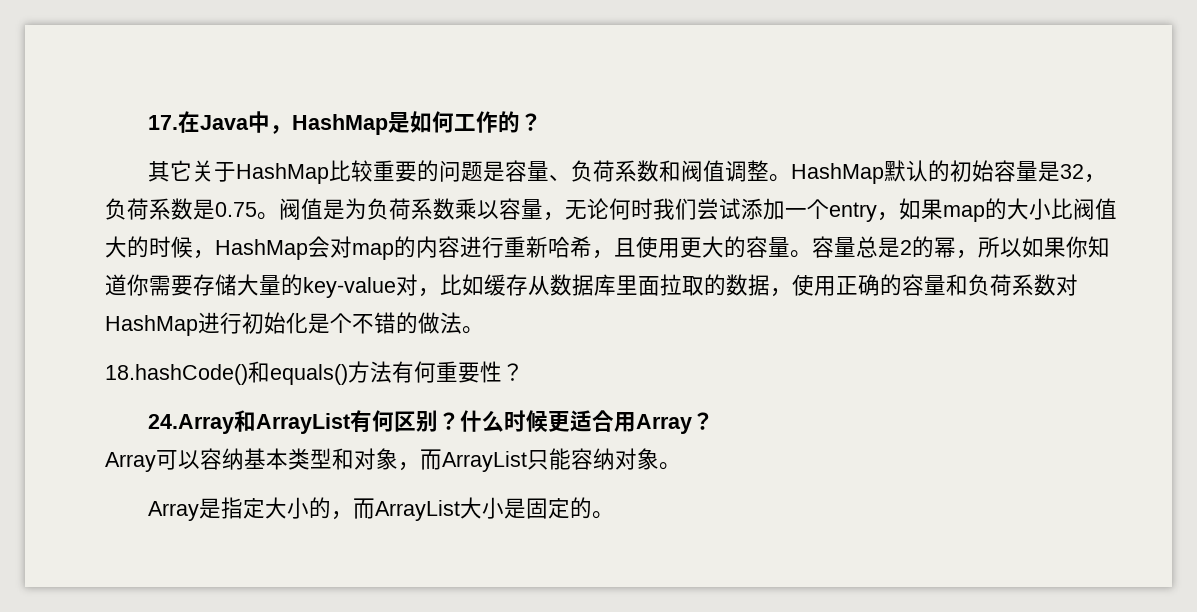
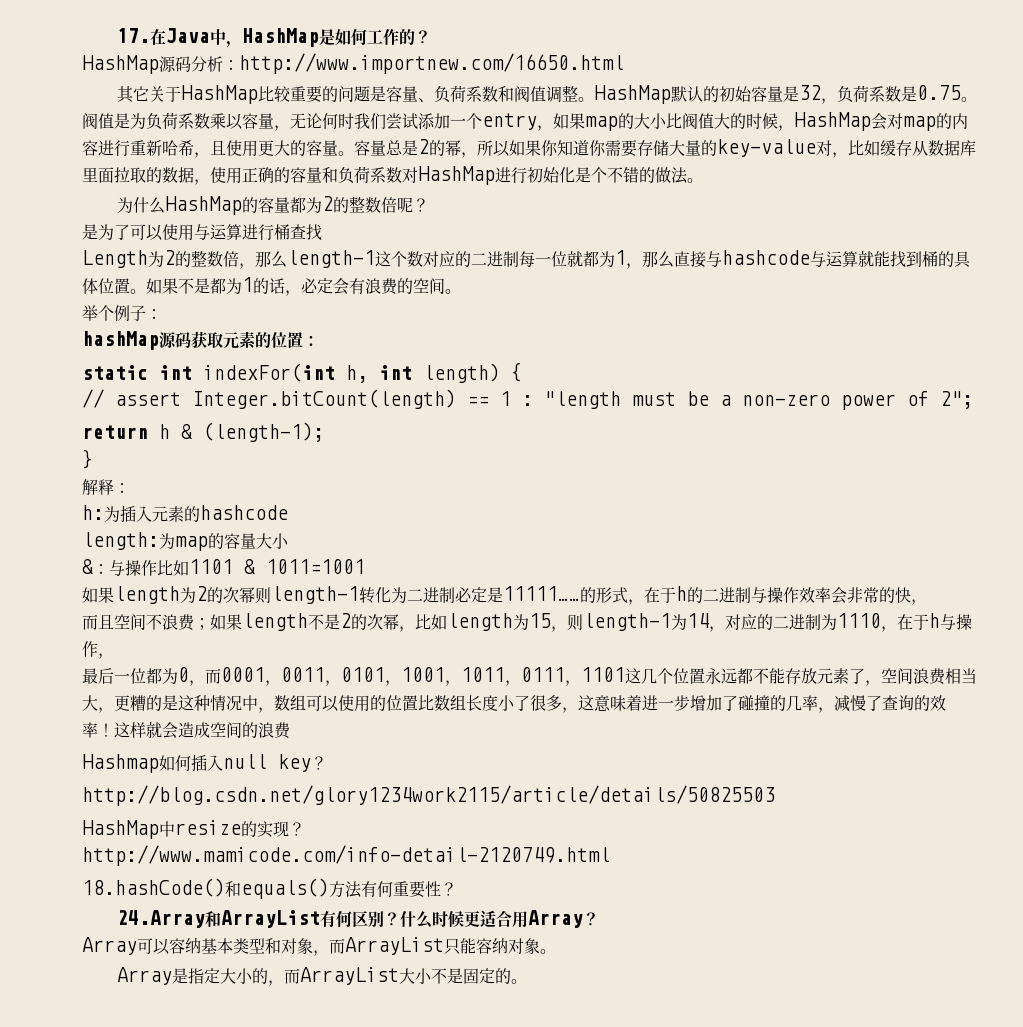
(542, 122) none -> [82,53,624,74] // HashMap源码分析：http://www.importnew.com/16650.html
(484, 330) none -> [116,196,429,215] [82,224,322,241] [82,250,971,269] [82,277,461,296] [82,305,162,321] [82,331,319,350] [82,362,522,383] [82,389,973,410] [82,422,324,442] [82,449,93,469] [82,479,130,495] [82,505,288,522] [82,532,289,551] [82,559,365,576] [82,586,927,605] [82,613,972,632] [82,641,114,659] [82,667,977,686] [82,695,946,713] [82,722,291,739] [82,754,327,773] [82,785,775,806] [82,820,305,839] [82,845,610,866] // 为什么HashMap的容量都为2的整数倍呢？ // 是为了可以使用与运算进行桶查找 // Length为2的整数倍，那么length-1这个数对应的二进制每一位就都为1，那么直接与hashcode与运算就能找到桶的具体位置。如果不是都为1的话，必定会有浪费的空间。 // 举个例子： // hashMap源码获取元素的位置： // static int indexFor(int h, int length) { // // assert Integer.bitCount(length) == 1 : "length must be a non-zero power of 2"; // return h & (length-1); // } // 解释： // h:为插入元素的hashcode // length:为map的容量大小 // &：与操作比如1101 & 1011=1001 // 如果length为2的次幂则length-1转化为二进制必定是11111……的形式，在于h的二进制与操作效率会非常的快， // 而且空间不浪费；如果length不是2的次幂，比如length为15，则length-1为14，对应的二进制为1110，在于h与操作， // 最后一位都为0，而0001，0011，0101，1001，1011，0111，1101这几个位置永远都不能存放元素了，空间浪费相当大，更糟的是这种情况中，数组可以使用的位置比数组长度小了很多，这意味着进一步增加了碰撞的几率，减慢了查询的效率！这样就会造成空间的浪费 // Hashmap如何插入null key？ // http://blog.csdn.net/glory1234work2115/article/details/50825503 // HashMap中resize的实现？ // http://www.mamicode.com/info-detail-2120749.html
(504, 508) none -> [430,968,447,984] 不

